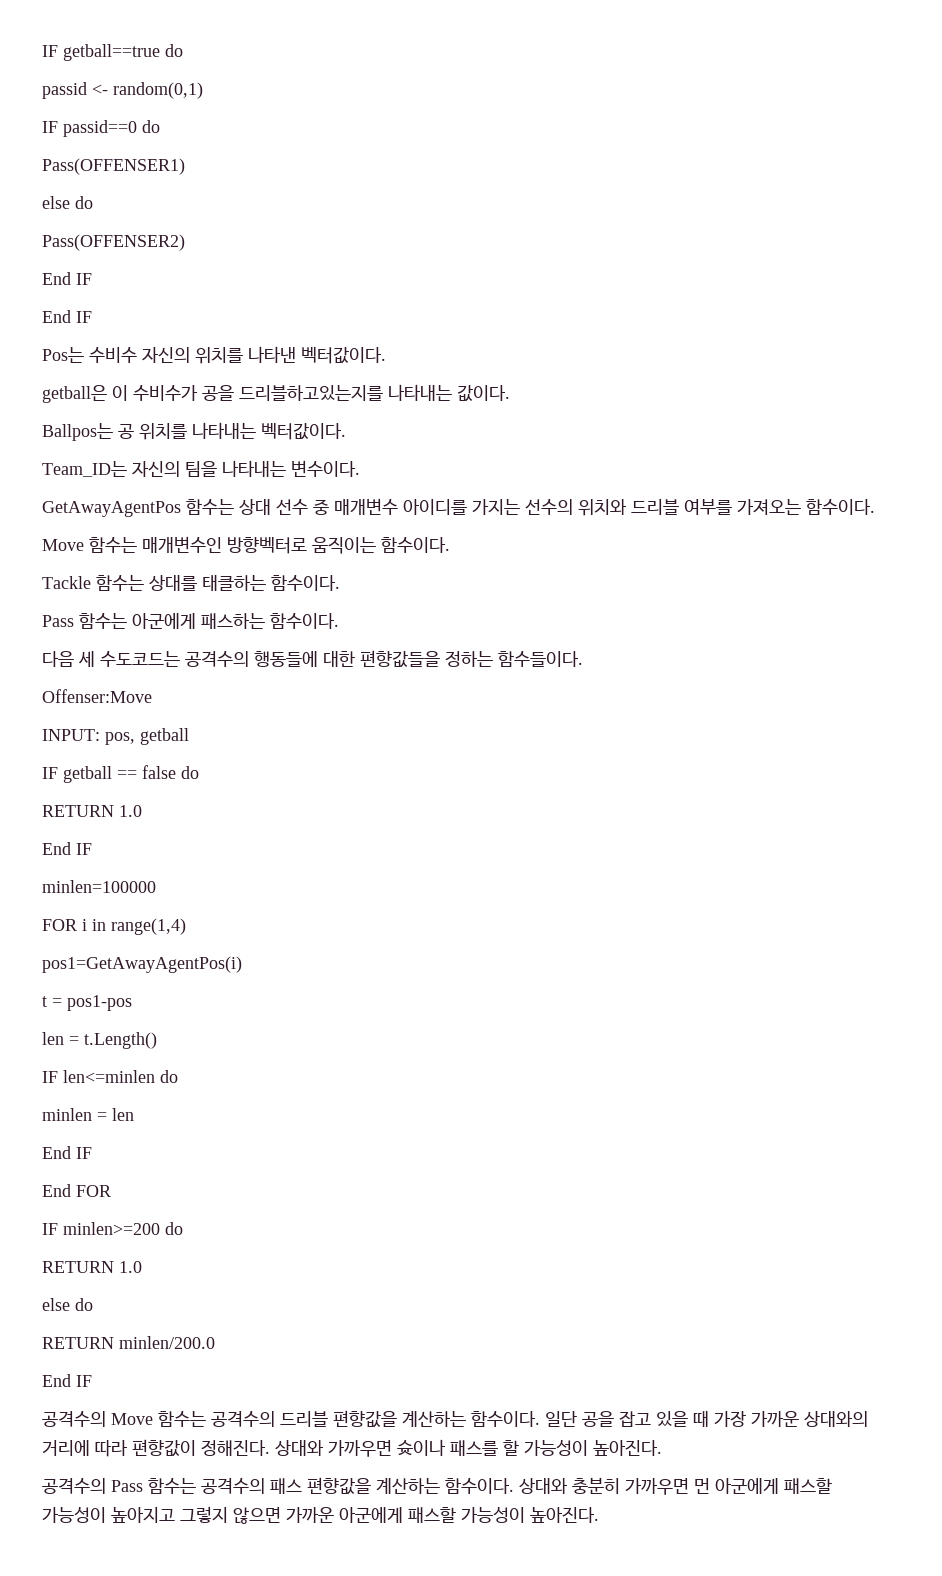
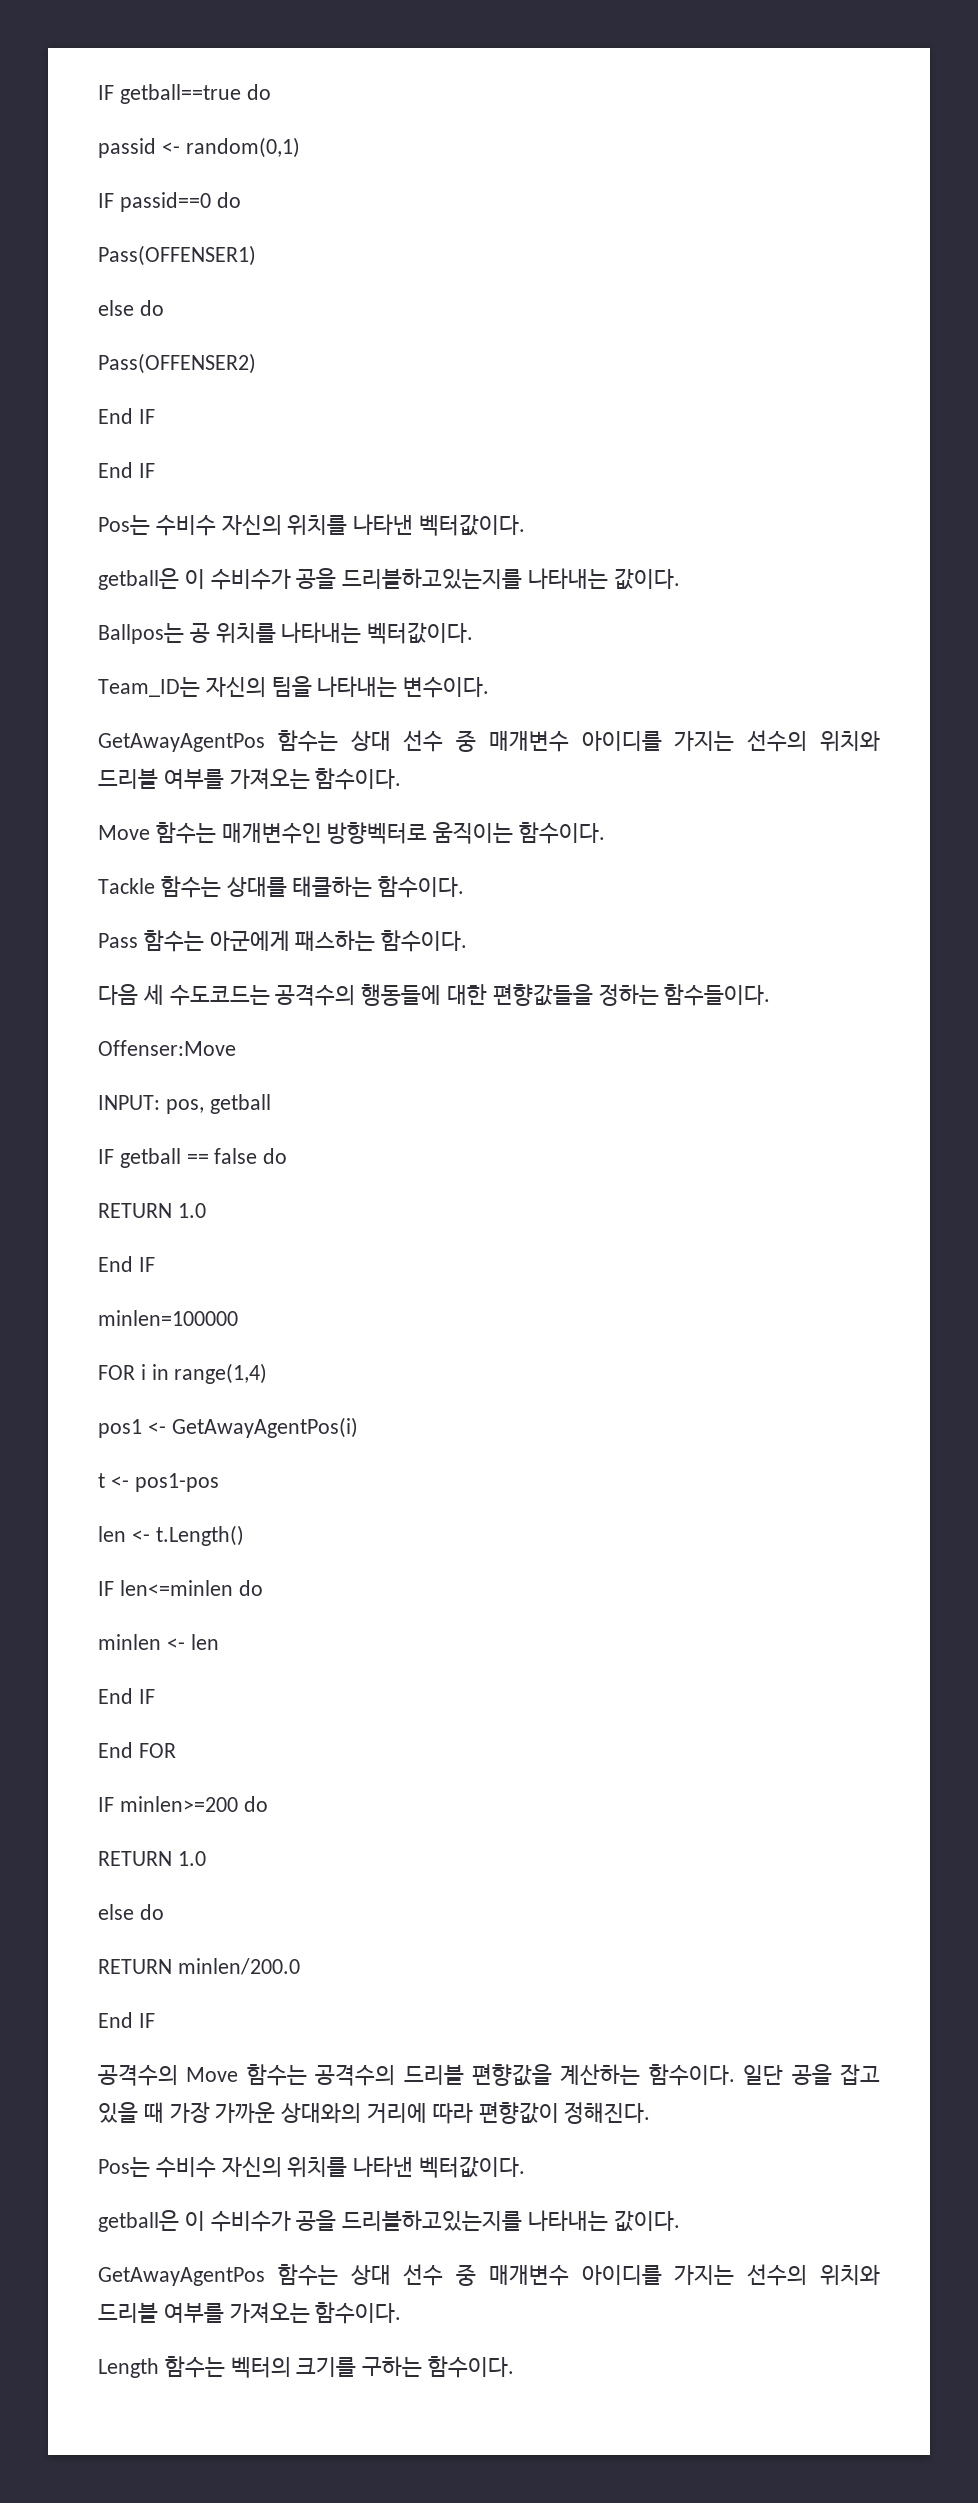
[42,956,242,973] pos1=GetAwayAgentPos(i) -> [98,1417,358,1438] pos1 <- GetAwayAgentPos(i)
[52,998,62,1007] = -> [110,1476,129,1488] <-
[69,1036,79,1045] = -> [131,1530,150,1542] <-
[97,1112,107,1121] = -> [166,1638,185,1650] <-
[275,1439,662,1457] [42,1477,832,1495] [42,1506,599,1524] 상대와 가까우면 슛이나 패스를 할 가능성이 높아진다. // 공격수의 Pass 함수는 공격수의 패스 편향값을 계산하는 함수이다. 상대와 충분히 가까우면 먼 아군에게 패스할 가능성이 높아지고 그렇지 않으면 가까운 아군에게 패스할 가능성이 높아진다. -> [98,2156,526,2178] [98,2210,680,2232] [98,2264,881,2286] [98,2302,402,2324] [98,2356,515,2378] // Pos는 수비수 자신의 위치를 나타낸 벡터값이다. // getball은 이 수비수가 공을 드리블하고있는지를 나타내는 값이다. // GetAwayAgentPos 함수는 상대 선수 중 매개변수 아이디를 가지는 선수의 위치와 드리블 여부를 가져오는 함수이다. // Length 함수는 벡터의 크기를 구하는 함수이다.

